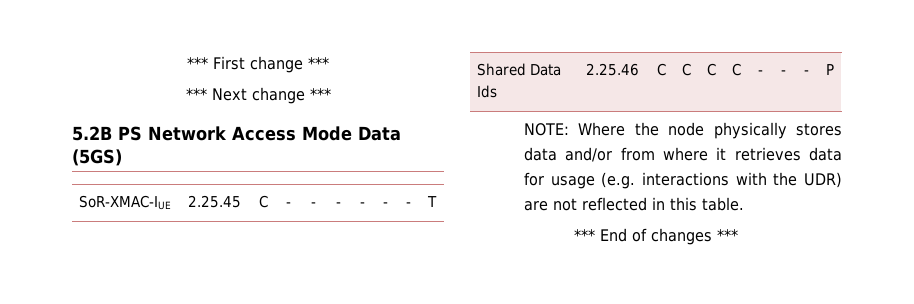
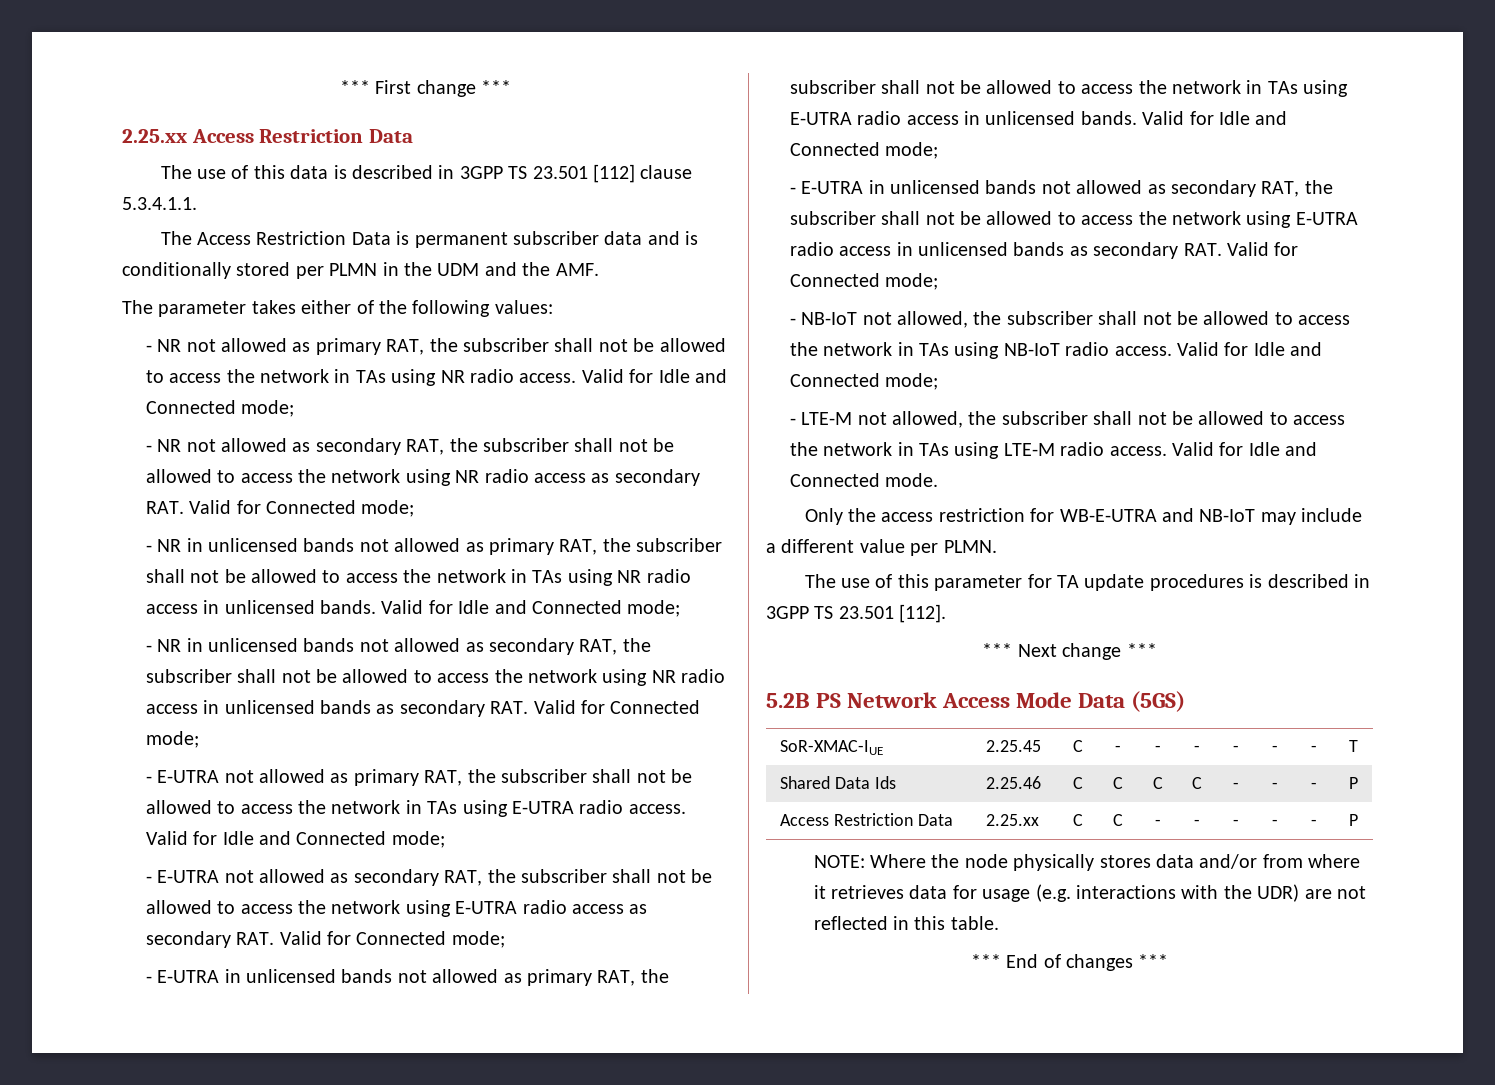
(329, 63) none -> [122,129,413,143] [160,164,693,183] [122,197,197,210] [160,231,699,248] [122,262,599,279] [122,300,553,317] [145,338,726,355] [145,369,727,386] [145,400,295,417] [145,438,675,455] [145,469,700,486] [145,500,415,517] [145,538,723,555] [145,569,691,586] [145,600,681,617] [145,638,651,655] [145,669,726,686] [145,700,701,717] [145,731,199,748] [145,769,693,786] [145,800,686,817] [145,831,445,848] [145,869,713,886] [145,900,648,917] [145,931,505,948] [145,969,669,986] [789,80,1349,97] [789,111,1288,125] [789,142,939,159] [789,180,1333,197] [789,211,1358,228] [789,242,1299,259] [789,273,939,290] [789,311,1351,328] [789,342,1323,359] [789,373,939,390] [789,411,1346,428] [789,442,1318,459] [789,473,939,487] [804,508,1363,525] [766,539,997,556] [804,574,1371,591] [766,604,947,623] // 2.25.xx Access Restriction Data // The use of this data is described in 3GPP TS 23.501 [112] clause 5.3.4.1.1. // The Access Restriction Data is permanent subscriber data and is conditionally stored per PLMN in the UDM and the AMF. // The parameter takes either of the following values: // - NR not allowed as primary RAT, the subscriber shall not be allowed to access the network in TAs using NR radio access. Valid for Idle and Connected mode; // - NR not allowed as secondary RAT, the subscriber shall not be allowed to access the network using NR radio access as secondary RAT. Valid for Connected mode; // - NR in unlicensed bands not allowed as primary RAT, the subscriber shall not be allowed to access the network in TAs using NR radio access in unlicensed bands. Valid for Idle and Connected mode; // - NR in unlicensed bands not allowed as secondary RAT, the subscriber shall not be allowed to access the network using NR radio access in unlicensed bands as secondary RAT. Valid for Connected mode; // - E-UTRA not allowed as primary RAT, the subscriber shall not be allowed to access the network in TAs using E-UTRA radio access. Valid for Idle and Connected mode; // - E-UTRA not allowed as secondary RAT, the subscriber shall not be allowed to access the network using E-UTRA radio access as secondary RAT. Valid for Connected mode; // - E-UTRA in unlicensed bands not allowed as primary RAT, the subscriber shall not be allowed to access the network in TAs using E-UTRA radio access in unlicensed bands. Valid for Idle and Connected mode; // - E-UTRA in unlicensed bands not allowed as secondary RAT, the subscriber shall not be allowed to access the network using E-UTRA radio access in unlicensed bands as secondary RAT. Valid for Connected mode; // - NB-IoT not allowed, the subscriber shall not be allowed to access the network in TAs using NB-IoT radio access. Valid for Idle and Connected mode; // - LTE-M not allowed, the subscriber shall not be allowed to access the network in TAs using LTE-M radio access. Valid for Idle and Connected mode. // Only the access restriction for WB-E-UTRA and NB-IoT may include a different value per PLMN. // The use of this parameter for TA update procedures is described in 3GPP TS 23.501 [112].
(834, 69) none -> [780,813,953,826] [986,814,1040,826] [1072,814,1083,826] [1112,814,1123,826] [1154,819,1161,826] [1194,819,1200,826] [1233,819,1239,826] [1272,819,1278,826] [1311,819,1317,826] [1348,814,1358,826] // Access Restriction Data | 2.25.xx | C | C | - | - | - | - | - | P

